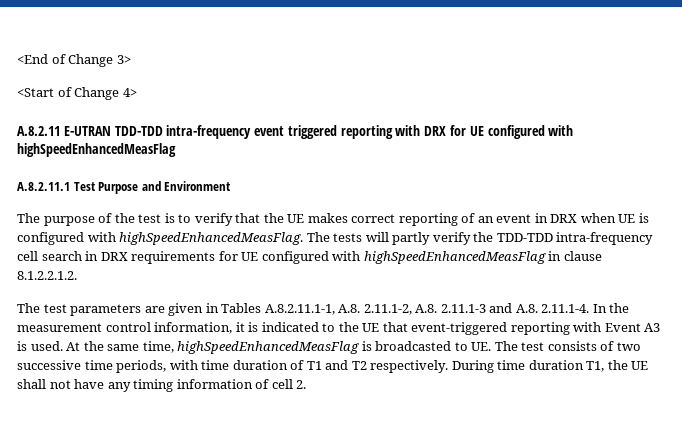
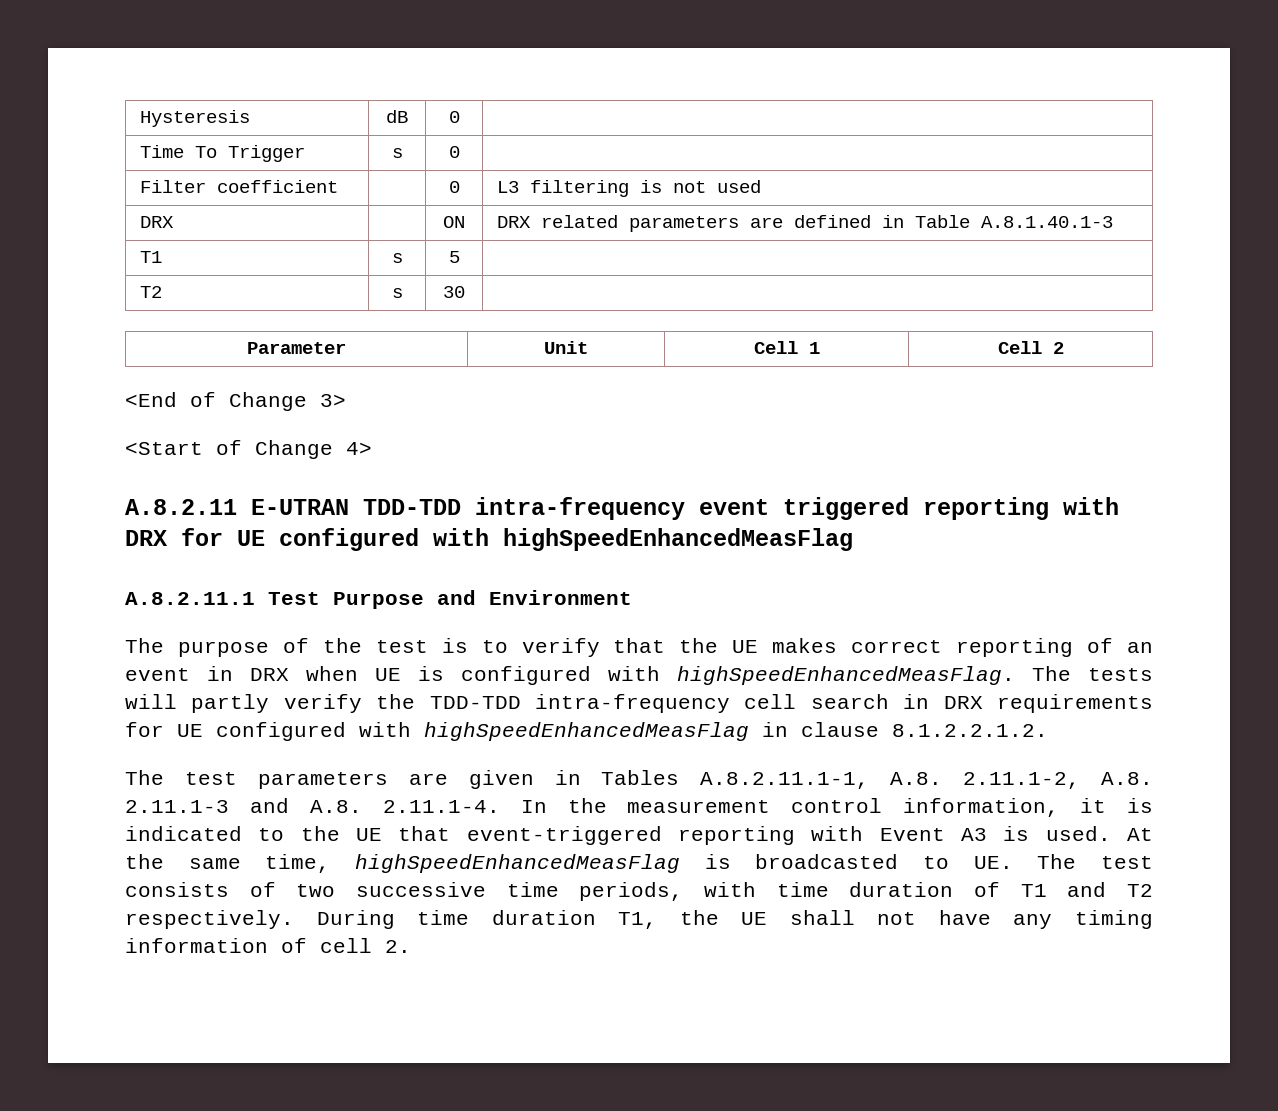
(17, 59) none -> [139,110,250,127] [386,110,408,123] [448,111,460,123] [139,145,305,162] [391,148,403,158] [448,146,460,158] [139,180,338,193] [448,181,460,193] [496,180,761,197] [139,216,174,228] [443,216,465,228] [496,215,1113,232] [139,251,162,263] [391,253,403,263] [448,251,460,263] [139,286,162,298] [391,288,403,298] [443,286,465,298] [247,342,346,354] [544,341,588,354] [753,341,820,354] [997,341,1064,354] Hysteresis | dB | 0 | // Time To Trigger | s | 0 | // Filter coefficient | | 0 | L3 filtering is not used // DRX | | ON | DRX related parameters are defined in Table A.8.1.40.1-3 // T1 | s | 5 | // T2 | s | 30 | // Parameter | Unit | Cell 1 | Cell 2 //

